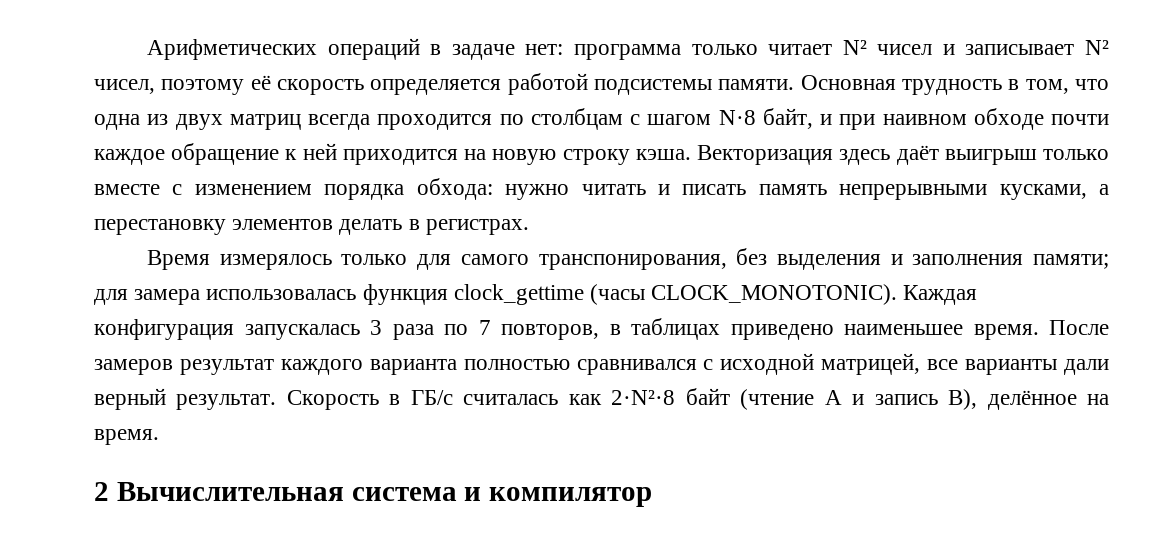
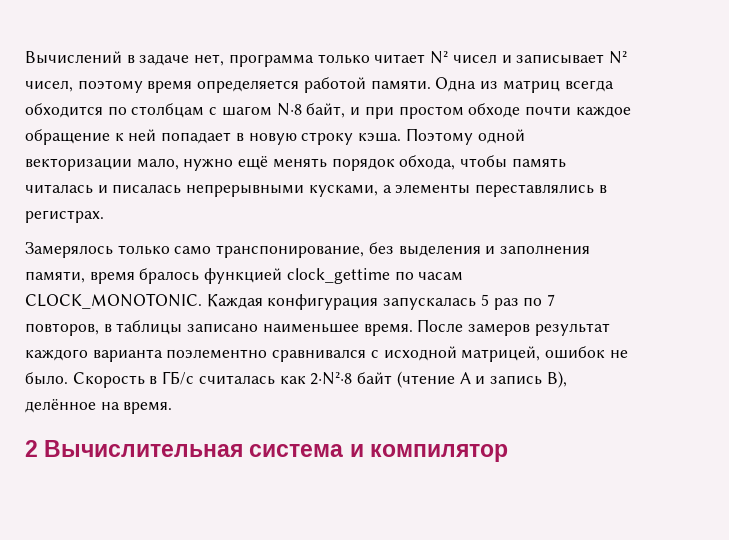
[147,38,420,60] Арифметических операций -> [25,51,122,64] Вычислений
[525,44,564,55] нет: -> [194,54,225,66] нет,
[250,73,1109,95] [94,114,223,130] её скорость определяется работой подсистемы памяти. Основная трудность в том, что одна из двух -> [147,77,499,93] время определяется работой памяти. Одна из
[377,114,493,130] проходится -> [25,103,103,118] обходится
[882,114,967,125] наивном -> [398,106,464,119] простом
[342,149,487,165] приходится на -> [161,132,244,144] попадает в
[697,145,1110,165] [94,178,1109,200] [94,219,529,235] [147,248,1109,270] [94,284,898,305] Векторизация здесь даёт выигрыш только вместе с изменением порядка обхода: нужно читать и писать память непрерывными кусками, а перестановку элементов делать в регистрах. // Время измерялось только для самого транспонирования, без выделения и заполнения памяти; для замера использовалась функция clock_gettime (часы CLOCK_MONOTONIC). -> [405,128,525,145] [25,155,566,171] [25,184,607,197] [25,210,104,223] [25,242,591,258] [25,268,464,284] [25,293,202,309] Поэтому одной векторизации мало, нужно ещё менять порядок обхода, чтобы память читалась и писалась непрерывными кусками, а элементы переставлялись в регистрах. // Замерялось только само транспонирование, без выделения и заполнения памяти, время бралось функцией clock_gettime по часам CLOCK_MONOTONIC.
[370,320,434,340] 3 раза -> [480,294,519,310] 5 раз
[631,318,834,340] таблицах приведено -> [116,320,259,335] таблицы записано
[463,359,570,370] полностью -> [166,349,268,359] поэлементно
[927,359,1109,375] [94,388,277,410] все варианты дали верный результат. -> [545,346,628,359] [25,372,68,385] ошибок не было.

